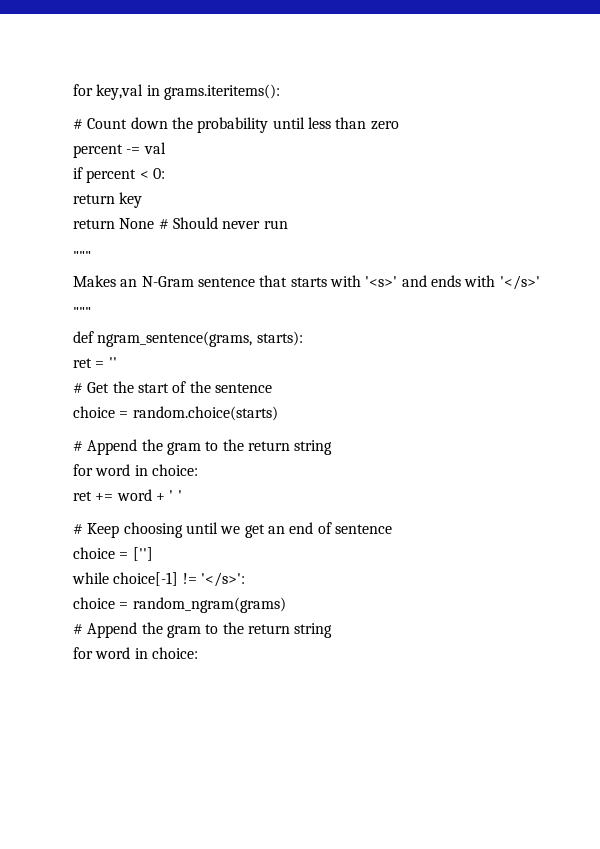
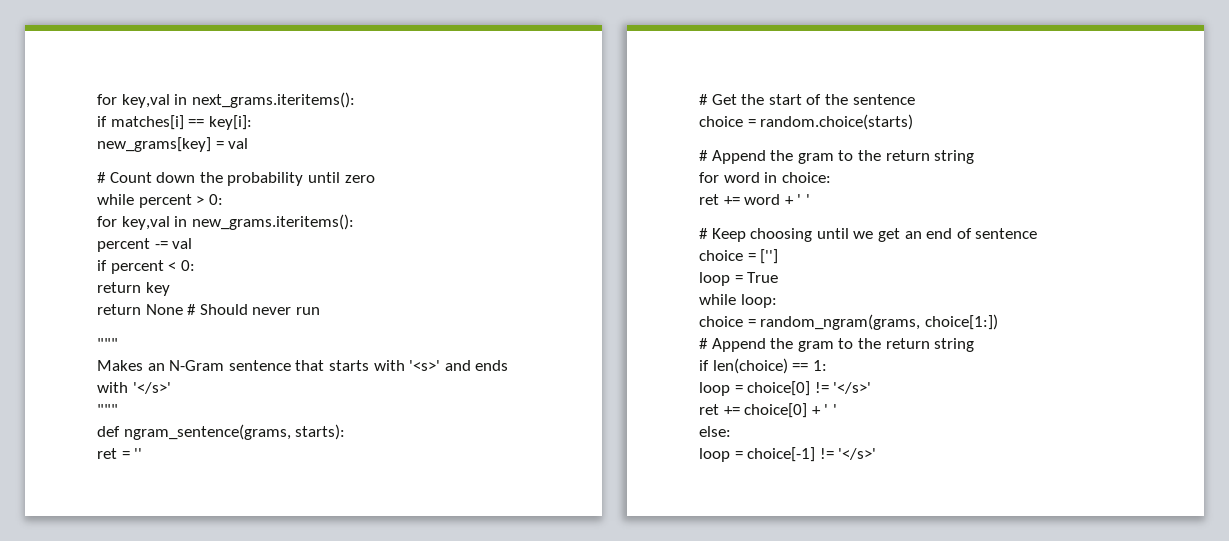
[73,84,280,100] for key,val in grams.iteritems(): -> [97,92,355,108] [97,115,252,130] [97,137,249,152] for key,val in next_grams.iteritems(): // if matches[i] == key[i]: // new_grams[key] = val
[307,117,367,129] less than -> (340, 177) none
(399, 125) none -> [97,194,223,208] [97,214,354,230] // while percent > 0: // for key,val in new_grams.iteritems():
[72,572,245,587] [73,597,286,613] [73,622,333,638] [73,647,198,659] while choice[-1] != '</s>': // choice = random_ngram(grams) // # Append the gram to the return string // for word in choice: -> [699,272,779,286] [699,294,777,308] [699,314,998,330] [699,338,975,352] [699,358,827,374] [699,381,872,396] [699,403,837,418] [699,426,731,437] [699,447,877,462] loop = True // while loop: // choice = random_ngram(grams, choice[1:]) // # Append the gram to the return string // if len(choice) == 1: // loop = choice[0] != '</s>' // ret += choice[0] + ' ' // else: // loop = choice[-1] != '</s>'

